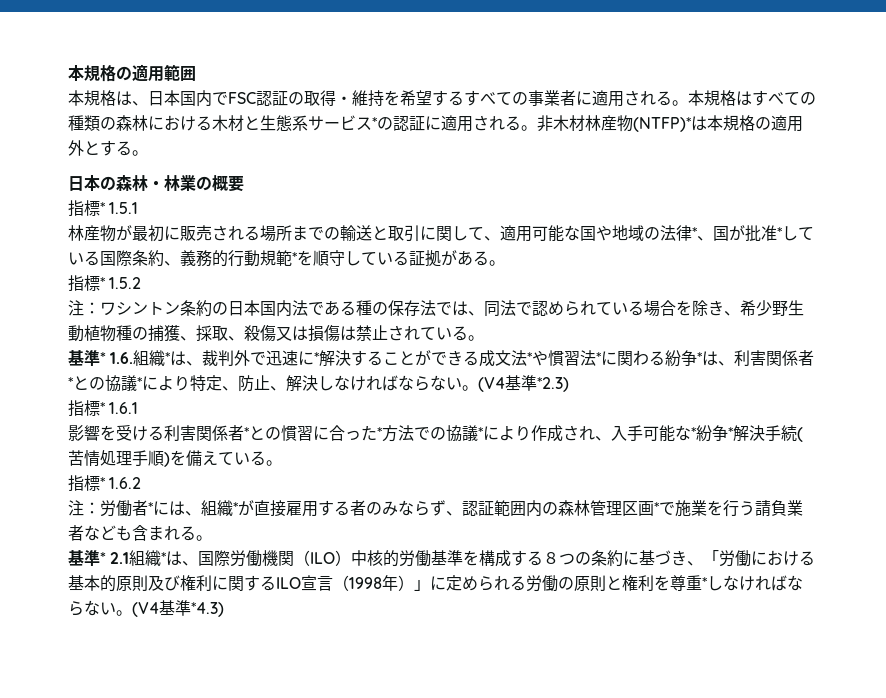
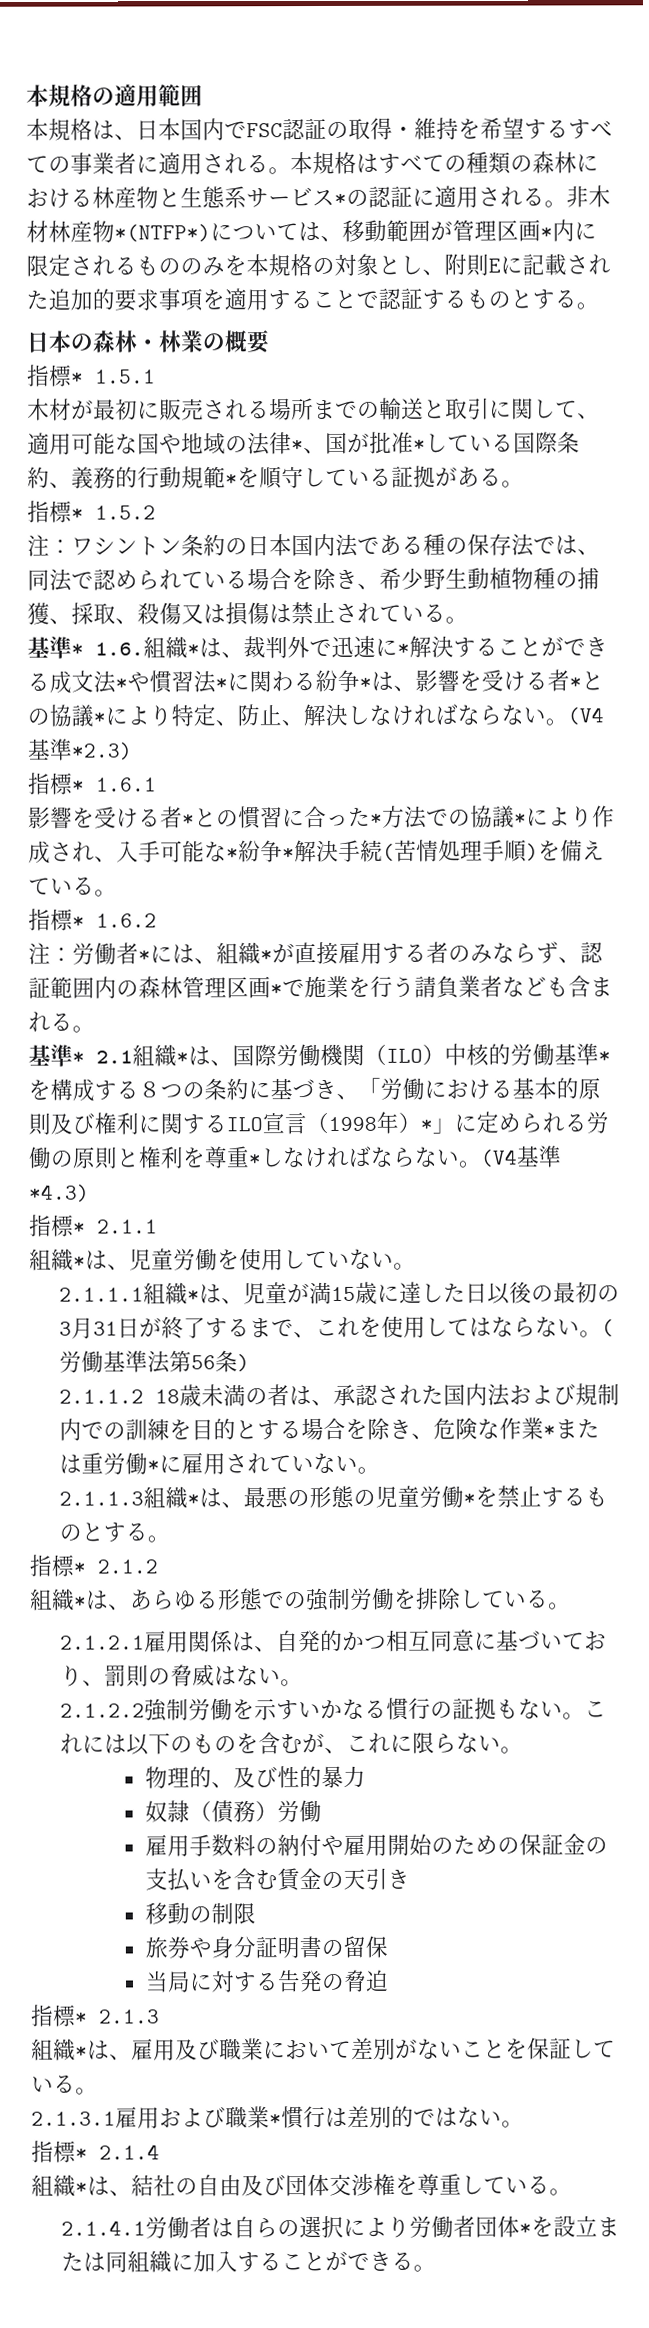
[212,115,244,131] 木材 -> [92,186,159,209] 林産物
[633,115,803,132] [68,140,84,156] (NTFP)*は本規格の適用外 -> [114,219,597,243] [26,253,611,277] [26,287,511,312] *(NTFP*)については、移動範囲が管理区画*内に限定されるもののみを本規格の対象とし、附則Eに記載された追加的要求事項を適用することで認証するもの
[68,225,116,242] 林産物 -> [27,398,72,421] 木材
[734,350,799,366] 利害関係 -> [415,669,548,692] 影響を受ける
[164,425,228,441] 利害関係 -> (161, 818) none
(464, 558) none -> [598,1051,611,1063] *
(414, 583) none -> [420,1119,433,1131] *
(224, 609) none -> [29,1214,158,1237] [29,1248,416,1271] [59,1281,621,1305] [59,1315,615,1340] [59,1350,251,1374] [59,1383,621,1408] [59,1417,601,1441] [59,1452,381,1475] [59,1485,609,1509] [59,1522,171,1543] [29,1554,158,1577] [30,1587,571,1612] [60,1629,608,1653] [60,1664,304,1687] [60,1697,608,1722] [60,1731,524,1756] [144,1765,366,1789] [144,1800,322,1824] [144,1833,608,1857] [144,1867,410,1892] [144,1902,256,1925] [144,1935,388,1959] [144,1969,389,1993] [31,2004,160,2027] [31,2037,616,2061] [31,2074,98,2095] [31,2105,524,2130] [31,2140,160,2163] [31,2173,572,2197] [61,2215,621,2239] [61,2250,437,2273] // 指標* 2.1.1 // 組織*は、児童労働を使用していない。 // 2.1.1.1組織*は、児童が満15歳に達した日以後の最初の3月31日が終了するまで、これを使用してはならない。(労働基準法第56条) // 2.1.1.2 18歳未満の者は、承認された国内法および規制内での訓練を目的とする場合を除き、危険な作業*または重労働*に雇用されていない。 // 2.1.1.3組織*は、最悪の形態の児童労働*を禁止するものとする。 // 指標* 2.1.2 // 組織*は、あらゆる形態での強制労働を排除している。 // 2.1.2.1雇用関係は、自発的かつ相互同意に基づいており、罰則の脅威はない。 // 2.1.2.2強制労働を示すいかなる慣行の証拠もない。これには以下のものを含むが、これに限らない。 // 物理的、及び性的暴力 // 奴隷（債務）労働 // 雇用手数料の納付や雇用開始のための保証金の支払いを含む賃金の天引き // 移動の制限 // 旅券や身分証明書の留保 // 当局に対する告発の脅迫 // 指標* 2.1.3 // 組織*は、雇用及び職業において差別がないことを保証している。 // 2.1.3.1雇用および職業*慣行は差別的ではない。 // 指標* 2.1.4 // 組織*は、結社の自由及び団体交渉権を尊重している。 // 2.1.4.1労働者は自らの選択により労働者団体*を設立または同組織に加入することができる。

